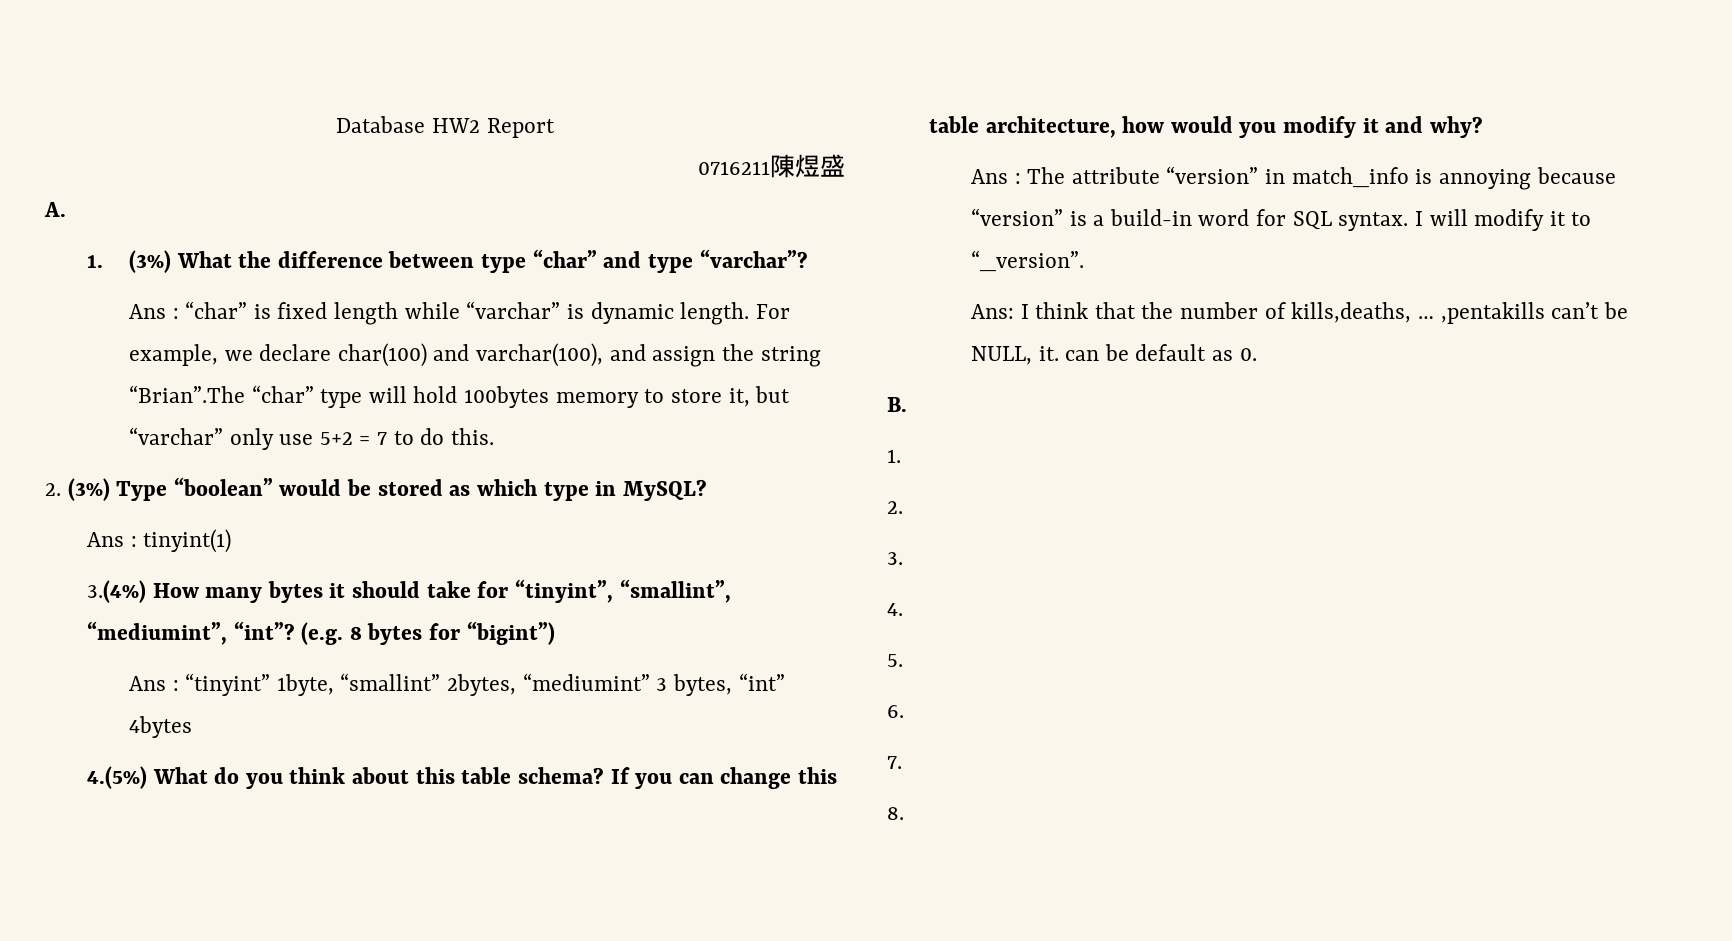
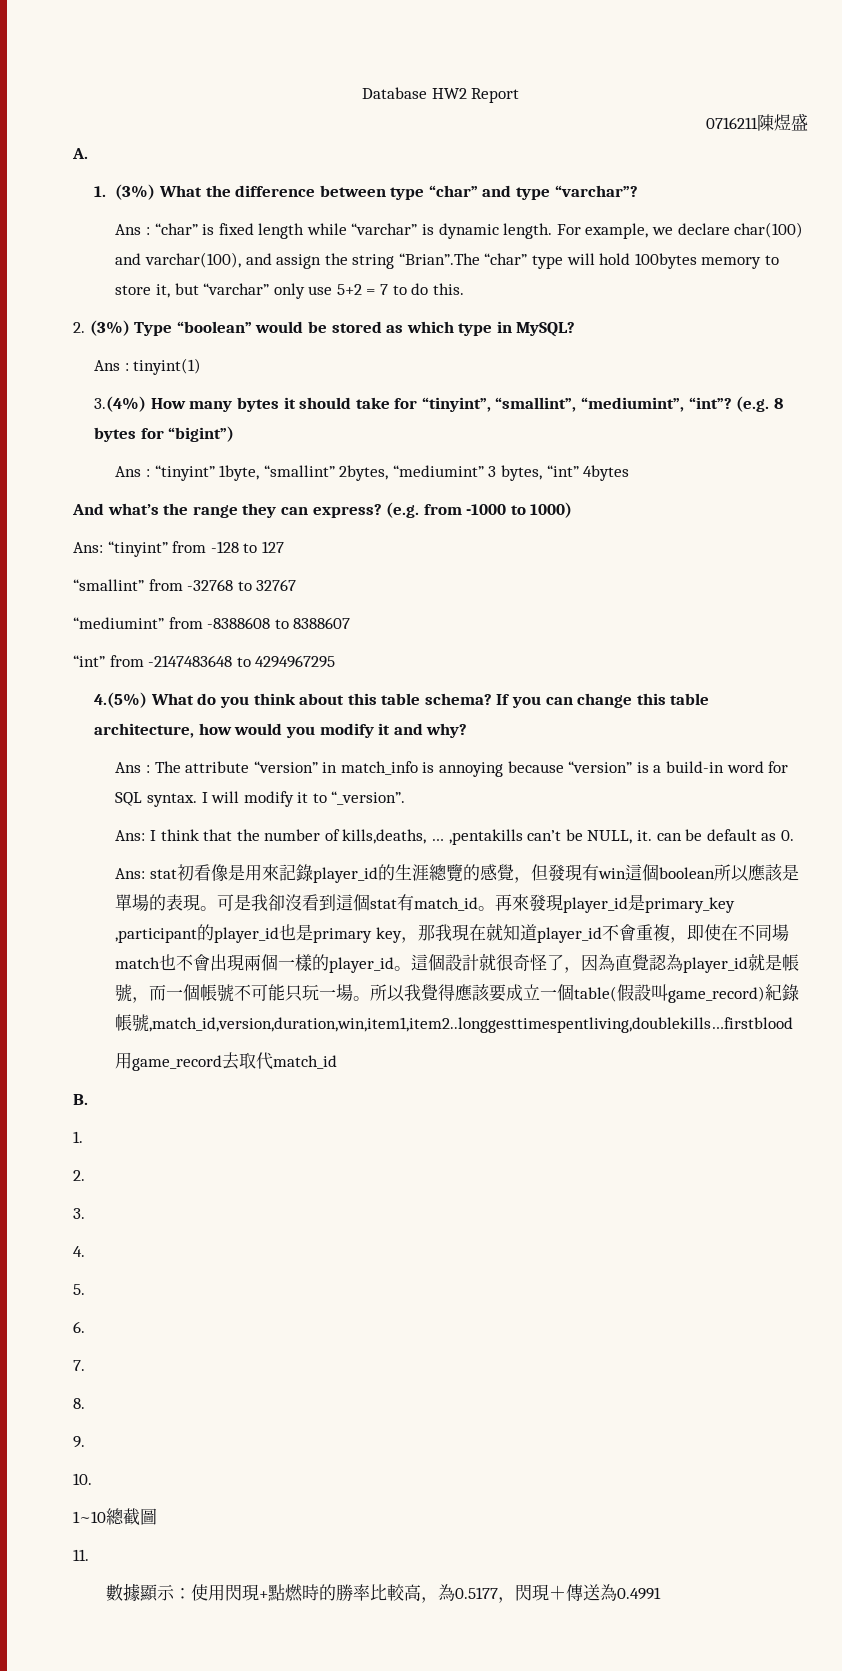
(192, 727) none -> [72,502,573,518] [73,541,284,557] [73,579,297,591] [73,617,351,629] [73,655,336,668] // And what’s the range they can express? (e.g. from -1000 to 1000) // Ans: “tinyint” from -128 to 127 // “smallint” from -32768 to 32767 // “mediumint” from -8388608 to 8388607 // “int” from -2147483648 to 4294967295
(1257, 354) none -> [115,864,799,883] [115,894,736,913] [115,923,789,943] [115,953,800,973] [115,984,800,1003] [115,1014,794,1033] [115,1052,338,1071] // Ans: stat初看像是用來記錄player_id的生涯總覽的感覺，但發現有win這個boolean所以應該是單場的表現。可是我卻沒看到這個stat有match_id。再來發現player_id是primary_key ,participant的player_id也是primary key，那我現在就知道player_id不會重複，即使在不同場match也不會出現兩個一樣的player_id。這個設計就很奇怪了，因為直覺認為player_id就是帳號，而一個帳號不可能只玩一場。所以我覺得應該要成立一個table(假設叫game_record)紀錄帳號,match_id,version,duration,win,item1,item2..longgesttimespentliving,doublekills…firstblood // 用game_record去取代match_id
(904, 813) none -> [73,1436,85,1448] [73,1473,92,1485] [73,1508,157,1526] [73,1549,89,1561] [105,1583,661,1603] // 9. // 10. // 1~10總截圖 // 11. // 數據顯示：使用閃現+點燃時的勝率比較高，為0.5177，閃現＋傳送為0.4991

